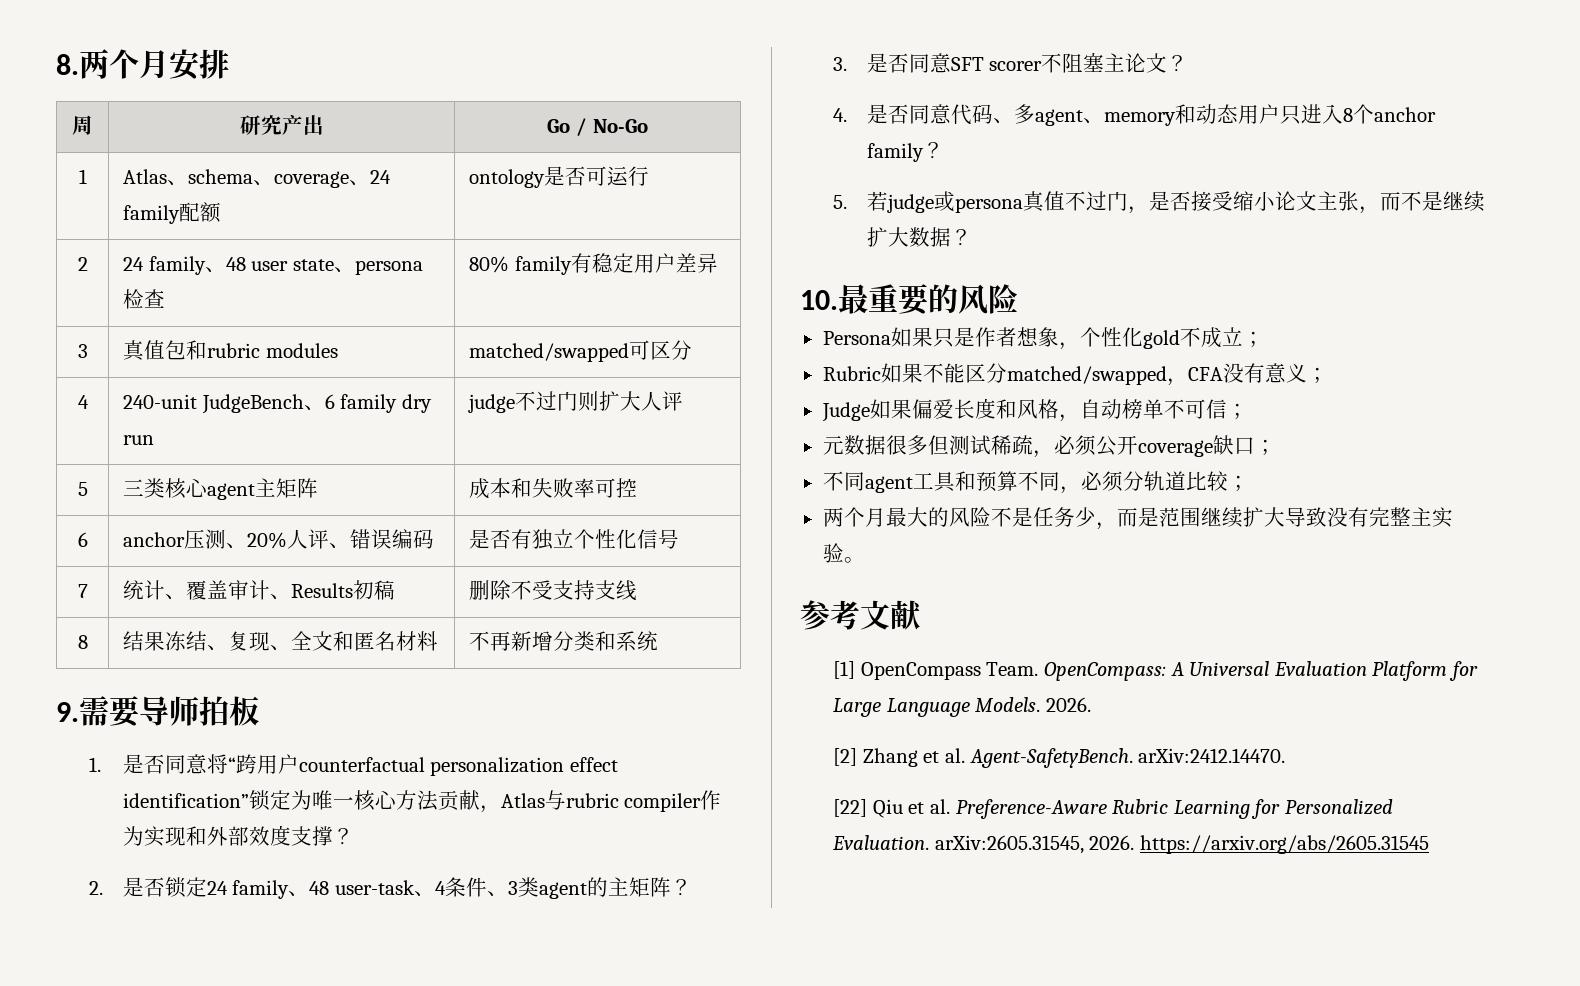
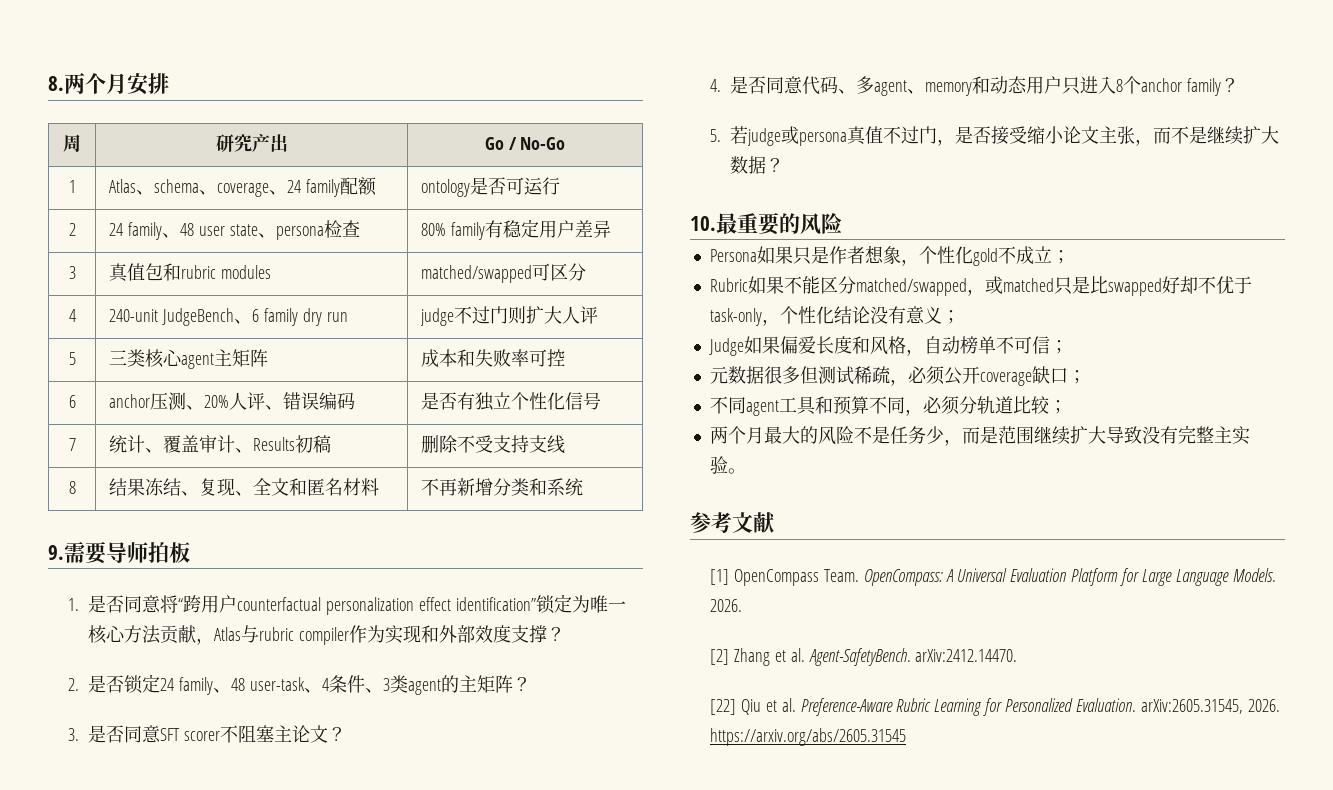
[1187,367,1223,381] CFA -> [984,276,1252,296] [709,306,870,326] 或matched只是比swapped好却不优于task-only，个性化结论

